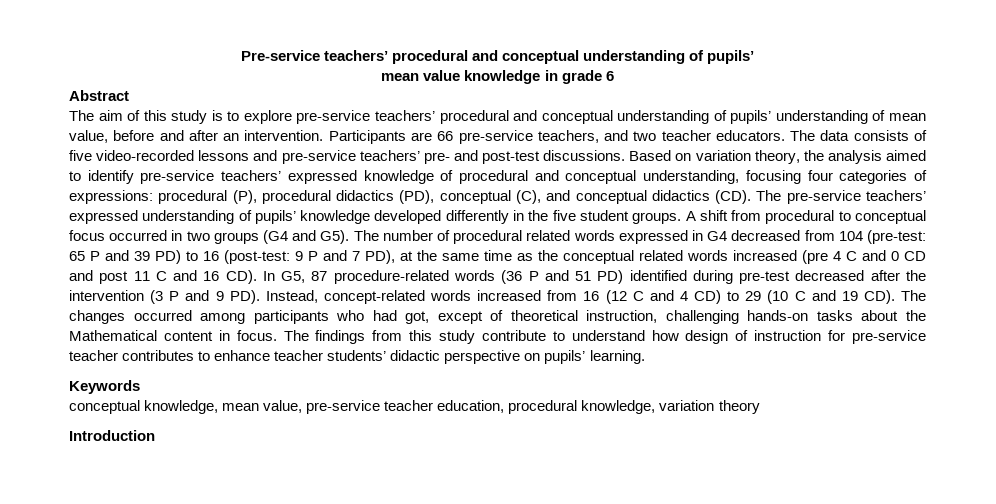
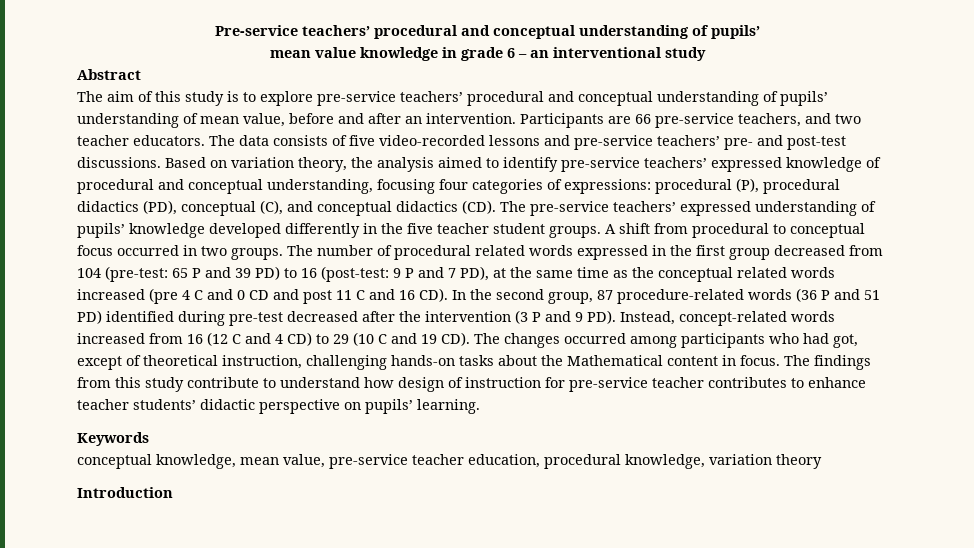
(614, 76) none -> [517,47,706,61] – an interventional study
(576, 215) none -> [437,223,489,234] teacher
[213,230,350,244] groups (G4 and G5). -> [231,248,283,260] groups.
[707,231,728,241] G4 -> [670,245,770,260] the first group
[281,271,306,283] G5, -> [470,289,593,304] the second group,

